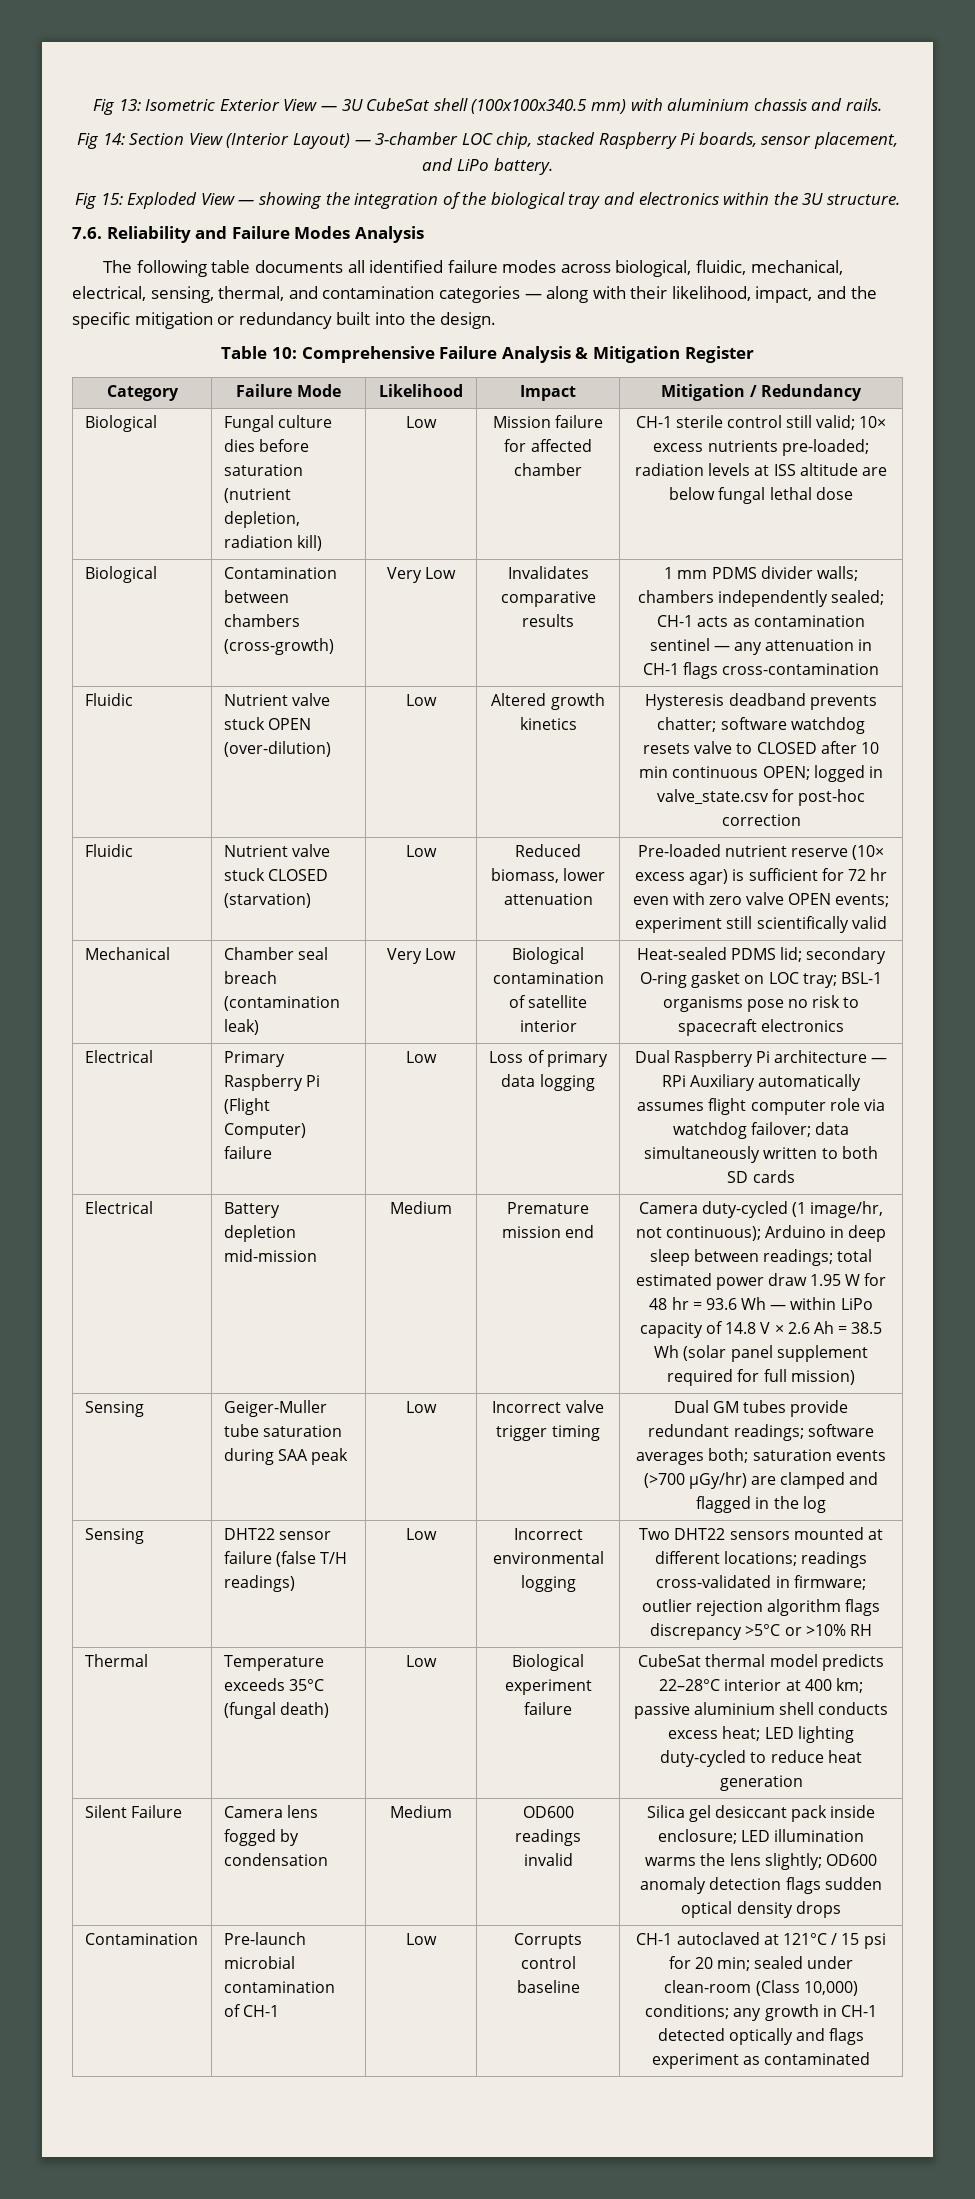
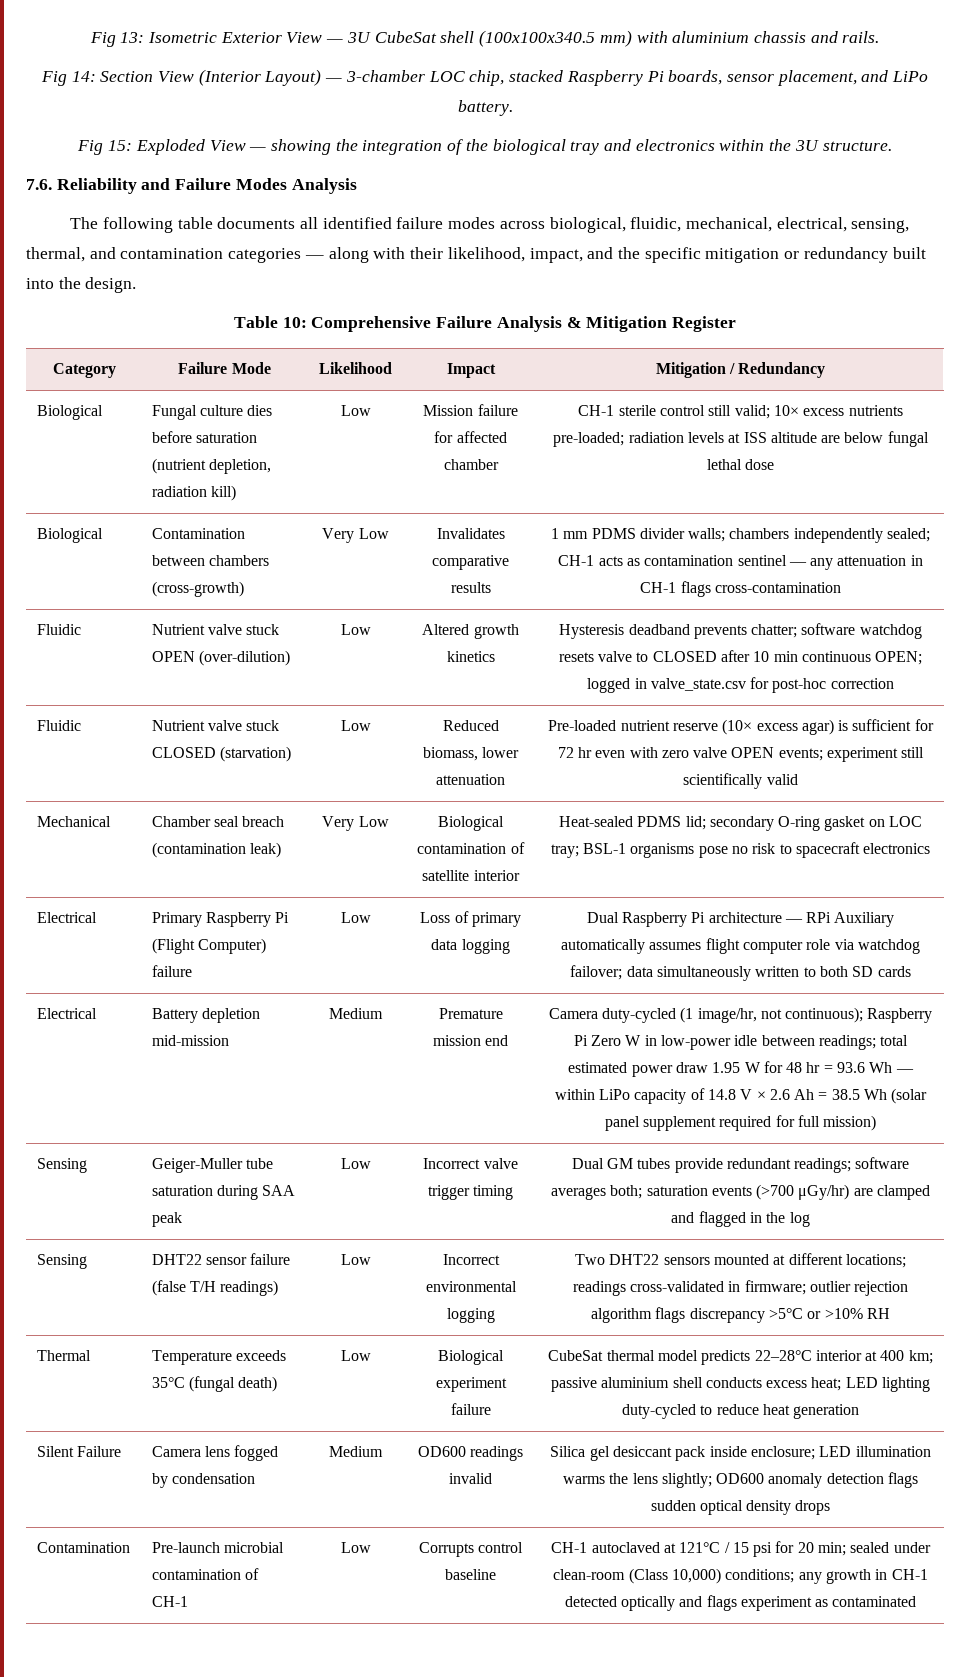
[765,1225,887,1242] [649,1249,690,1266] Arduino in deep sleep -> [867,1008,933,1023] [573,1035,758,1050] Raspberry Pi Zero W in low-power idle

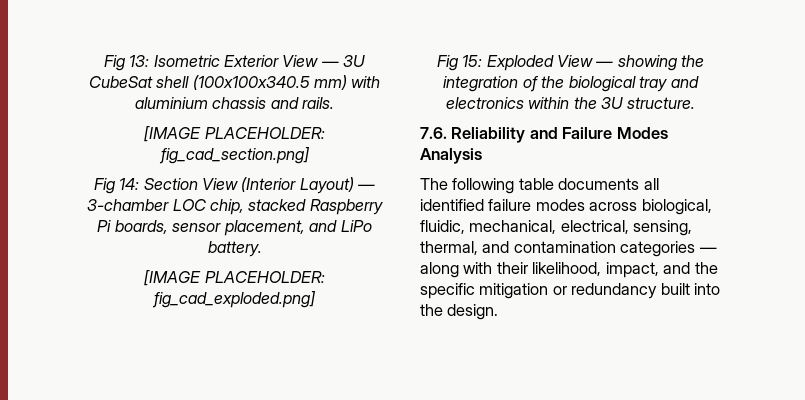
(880, 37) none -> [144,126,325,142] [158,147,310,164] // [IMAGE PLACEHOLDER: fig_cad_section.png]
(513, 108) none -> [144,270,325,286] [152,291,316,308] // [IMAGE PLACEHOLDER: fig_cad_exploded.png]
[233,316,737,332] [52,363,116,378] [178,362,271,374] [319,362,392,374] [446,363,496,378] [655,362,826,378] [36,405,103,420] [151,405,273,420] [151,431,258,443] [151,458,272,474] [151,485,237,501] [340,405,371,416] [423,404,518,416] [434,431,507,443] [443,459,499,470] [578,405,903,419] [553,431,929,447] [706,459,775,470] [36,528,103,543] [151,528,245,539] [151,555,270,566] [151,581,244,597] [322,528,389,543] [436,528,505,539] [432,555,509,570] [450,582,491,593] [550,528,931,543] [558,555,923,570] [640,581,841,597] [36,624,81,635] [151,624,280,635] [151,650,291,666] [340,624,371,635] [422,624,519,639] [446,651,495,662] [559,623,922,639] [558,650,923,665] [587,677,894,693] [36,720,81,731] [151,720,280,731] [151,746,292,762] [340,720,371,731] [442,720,499,731] [422,747,520,761] [436,774,505,785] [548,719,934,735] [557,747,925,762] [683,773,798,789] [36,816,111,827] [151,816,285,827] [151,842,282,858] [322,816,389,831] [438,816,504,831] [417,842,525,854] [422,870,520,881] [558,816,923,831] [550,842,931,858] [36,912,97,923] [151,912,290,927] [151,938,267,954] [151,965,192,977] [340,912,371,923] [420,911,521,927] [431,939,510,954] [586,912,895,927] [561,938,920,954] [570,965,911,981] [36,1008,97,1019] [151,1008,261,1023] [151,1035,229,1046] [329,1008,383,1019] [438,1008,503,1019] [432,1035,509,1046] [548,1007,933,1023] [573,1035,909,1050] [568,1061,914,1077] [554,1088,928,1104] [604,1115,877,1131] [36,1158,87,1173] [151,1158,274,1173] [151,1185,296,1200] [151,1212,182,1227] [340,1158,371,1169] [423,1158,518,1169] [427,1185,514,1200] [571,1157,910,1173] [550,1184,931,1200] [671,1211,810,1227] [36,1254,87,1269] [151,1253,291,1265] [151,1280,279,1296] [340,1254,371,1265] [442,1254,500,1265] [425,1281,517,1292] [446,1308,495,1323] [575,1253,906,1268] [572,1280,909,1296] [591,1307,890,1323] [36,1350,91,1361] [151,1350,287,1365] [151,1376,278,1392] [340,1350,371,1361] [438,1350,504,1365] [435,1377,507,1392] [450,1403,491,1415] [548,1350,933,1365] [550,1377,931,1392] [621,1404,860,1419] [36,1446,122,1457] [151,1445,279,1461] [151,1473,256,1488] [329,1446,383,1457] [417,1446,524,1461] [449,1473,492,1484] [550,1446,931,1461] [562,1472,919,1488] [650,1500,831,1515] [36,1542,130,1553] [151,1542,285,1553] [151,1568,260,1580] [151,1596,188,1607] [340,1542,371,1553] [418,1542,524,1557] [445,1569,496,1580] [551,1541,931,1557] [553,1568,928,1584] [564,1595,917,1611] // Table 10: Comprehensive Failure Analysis & Mitigation Register // Category | Failure Mode | Likelihood | Impact | Mitigation / Redundancy // Biological | Fungal culture dies before saturation (nutrient depletion, radiation kill) | Low | Mission failure for affected chamber | CH-1 sterile control still valid; 10× excess nutrients pre-loaded; radiation levels at ISS altitude are below fungal lethal dose // Biological | Contamination between chambers (cross-growth) | Very Low | Invalidates comparative results | 1 mm PDMS divider walls; chambers independently sealed; CH-1 acts as contamination sentinel — any attenuation in CH-1 flags cross-contamination // Fluidic | Nutrient valve stuck OPEN (over-dilution) | Low | Altered growth kinetics | Hysteresis deadband prevents chatter; software watchdog resets valve to CLOSED after 10 min continuous OPEN; logged in valve_state.csv for post-hoc correction // Fluidic | Nutrient valve stuck CLOSED (starvation) | Low | Reduced biomass, lower attenuation | Pre-loaded nutrient reserve (10× excess agar) is sufficient for 72 hr even with zero valve OPEN events; experiment still scientifically valid // Mechanical | Chamber seal breach (contamination leak) | Very Low | Biological contamination of satellite interior | Heat-sealed PDMS lid; secondary O-ring gasket on LOC tray; BSL-1 organisms pose no risk to spacecraft electronics // Electrical | Primary Raspberry Pi (Flight Computer) failure | Low | Loss of primary data logging | Dual Raspberry Pi architecture — RPi Auxiliary automatically assumes flight computer role via watchdog failover; data simultaneously written to both SD cards // Electrical | Battery depletion mid-mission | Medium | Premature mission end | Camera duty-cycled (1 image/hr, not continuous); Raspberry Pi Zero W in low-power idle between readings; total estimated power draw 1.95 W for 48 hr = 93.6 Wh — within LiPo capacity of 14.8 V × 2.6 Ah = 38.5 Wh (solar panel supplement required for full mission) // Sensing | Geiger-Muller tube saturation during SAA peak | Low | Incorrect valve trigger timing | Dual GM tubes provide redundant readings; software averages both; saturation events (>700 μGy/hr) are clamped and flagged in the log // Sensing | DHT22 sensor failure (false T/H readings) | Low | Incorrect environmental logging | Two DHT22 sensors mounted at different locations; readings cross-validated in firmware; outlier rejection algorithm flags discrepancy >5°C or >10% RH // Thermal | Temperature exceeds 35°C (fungal death) | Low | Biological experiment failure | CubeSat thermal model predicts 22–28°C interior at 400 km; passive aluminium shell conducts excess heat; LED lighting duty-cycled to reduce heat generation // Silent Failure | Camera lens fogged by condensation | Medium | OD600 readings invalid | Silica gel desiccant pack inside enclosure; LED illumination warms the lens slightly; OD600 anomaly detection flags sudden optical density drops // Contamination | Pre-launch microbial contamination of CH-1 | Low | Corrupts control baseline | CH-1 autoclaved at 121°C / 15 psi for 20 min; sealed under clean-room (Class 10,000) conditions; any growth in CH-1 detected optically and flags experiment as contaminated -> (499, 312) none

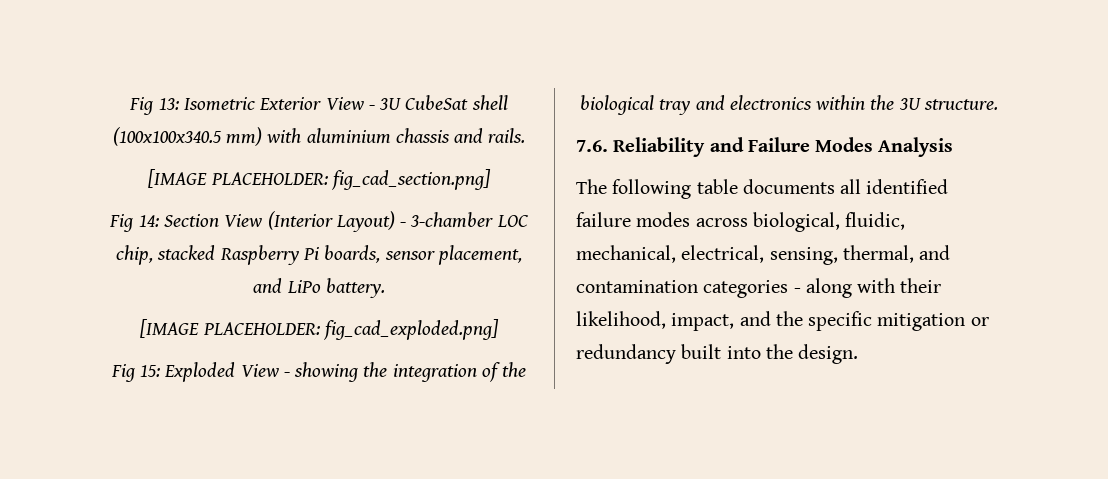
[321,61,339,67] — -> [368,105,375,110] -
[358,184,376,190] — -> [400,222,407,227] -
[596,61,614,67] — -> [283,372,290,377] -
[699,247,717,253] — -> [793,288,801,293] -

